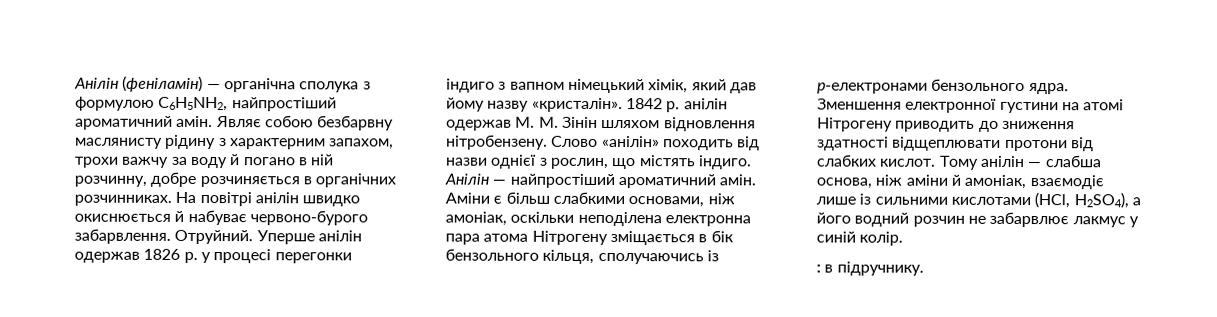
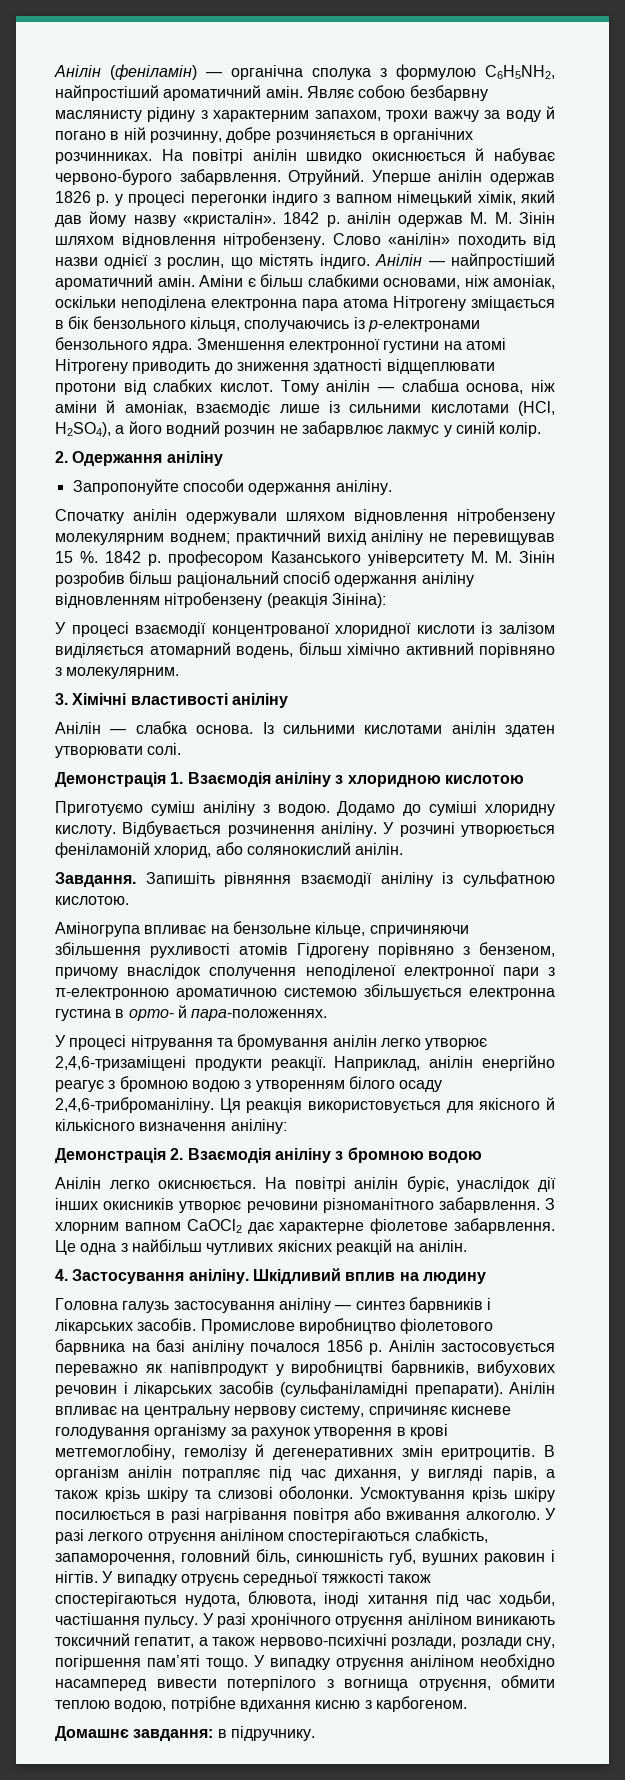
[816,264,821,273] : -> [55,451,223,466] [72,479,392,495] [55,508,555,524] [55,529,555,545] [55,550,555,566] [55,571,474,587] [55,592,386,608] [55,622,555,637] [55,642,555,658] [55,667,180,679] [55,693,288,708] [55,721,555,737] [55,743,182,758] [55,772,524,787] [55,801,555,816] [55,821,555,837] [55,842,404,858] [55,871,556,887] [55,896,129,905] [55,921,469,937] [55,942,555,958] [55,964,556,979] [55,984,555,1000] [55,1005,328,1021] [55,1034,488,1050] [55,1055,555,1071] [55,1076,443,1092] [55,1097,556,1113] [55,1119,287,1134] [55,1147,482,1163] [55,1176,556,1192] [55,1197,555,1213] [55,1218,555,1234] [55,1239,467,1255] [55,1268,486,1284] [55,1297,492,1313] [55,1318,494,1334] [55,1339,555,1355] [55,1360,555,1376] [55,1381,555,1397] [55,1406,511,1418] [55,1424,448,1439] [55,1444,556,1460] [55,1466,556,1481] [55,1486,555,1502] [55,1507,556,1523] [55,1528,488,1544] [55,1549,555,1565] [55,1571,431,1586] [55,1591,556,1607] [55,1613,556,1628] [55,1633,556,1649] [55,1654,555,1670] [55,1675,555,1691] [55,1696,467,1712] [55,1726,214,1741] 2. Одержання аніліну // Запропонуйте способи одержання аніліну. // Спочатку анілін одержували шляхом відновлення нітробензену молекулярним воднем; практичний вихід аніліну не перевищував 15 %. 1842 р. професором Казанського університету М. М. Зінін розробив більш раціональний спосіб одержання аніліну відновленням нітробензену (реакція Зініна): // У процесі взаємодії концентрованої хлоридної кислоти із залізом виділяється атомарний водень, більш хімічно активний порівняно з молекулярним. // 3. Хімічні властивості аніліну // Анілін — слабка основа. Із сильними кислотами анілін здатен утворювати солі. // Демонстрація 1. Взаємодія аніліну з хлоридною кислотою // Приготуємо суміш аніліну з водою. Додамо до суміші хлоридну кислоту. Відбувається розчинення аніліну. У розчині утворюється феніламоній хлорид, або солянокислий анілін. // Завдання. Запишіть рівняння взаємодії аніліну із сульфатною кислотою. // Аміногрупа впливає на бензольне кільце, спричиняючи збільшення рухливості атомів Гідрогену порівняно з бензеном, причому внаслідок сполучення неподіленої електронної пари з π-електронною ароматичною системою збільшується електронна густина в орто- й пара-положеннях. // У процесі нітрування та бромування анілін легко утворює 2,4,6-тризаміщені продукти реакції. Наприклад, анілін енергійно реагує з бромною водою з утворенням білого осаду 2,4,6-триброманіліну. Ця реакція використовується для якісного й кількісного визначення аніліну: // Демонстрація 2. Взаємодія аніліну з бромною водою // Анілін легко окиснюється. На повітрі анілін буріє, унаслідок дії інших окисників утворює речовини різноманітного забарвлення. З хлорним вапном CaOCl2 дає характерне фіолетове забарвлення. Це одна з найбільш чутливих якісних реакцій на анілін. // 4. Застосування аніліну. Шкідливий вплив на людину // Головна галузь застосування аніліну — синтез барвників і лікарських засобів. Промислове виробництво фіолетового барвника на базі аніліну почалося 1856 р. Aнілін застосовується переважно як напівпродукт у виробництві барвників, вибухових речовин і лікарських засобів (сульфаніламідні препарати). Анілін впливає на центральну нервову систему, спричиняє кисневе голодування організму за рахунок утворення в крові метгемоглобіну, гемолізу й дегенеративних змін еритроцитів. В організм анілін потрапляє під час дихання, у вигляді парів, а також крізь шкіру та слизові оболонки. Усмоктування крізь шкіру посилюється в разі нагрівання повітря або вживання алкоголю. У разі легкого отруєння аніліном спостерігаються слабкість, запаморочення, головний біль, синюшність губ, вушних раковин і нігтів. У випадку отруєнь середньої тяжкості також спостерігаються нудота, блювота, іноді хитання під час ходьби, частішання пульсу. У разі хронічного отруєння аніліном виникають токсичний гепатит, а також нервово-психічні розлади, розлади сну, погіршення пам’яті тощо. У випадку отруєння аніліном необхідно насамперед вивести потерпілого з вогнища отруєння, обмити теплою водою, потрібне вдихання кисню з карбогеном. // Домашнє завдання:

